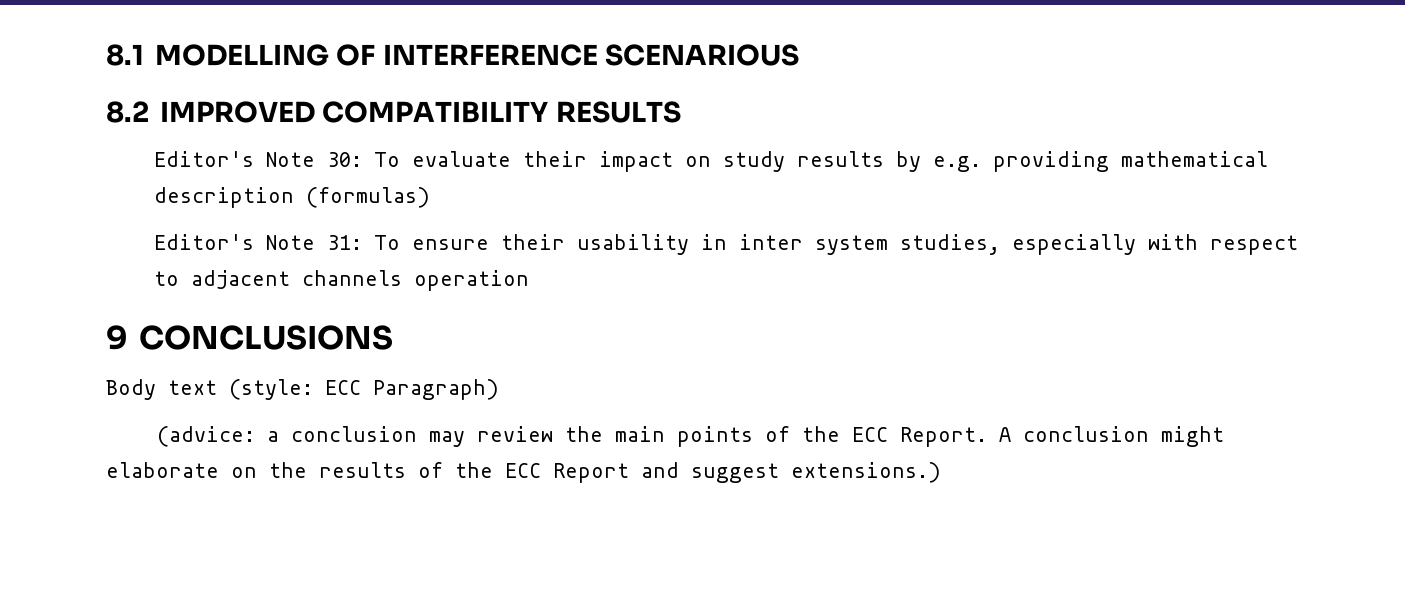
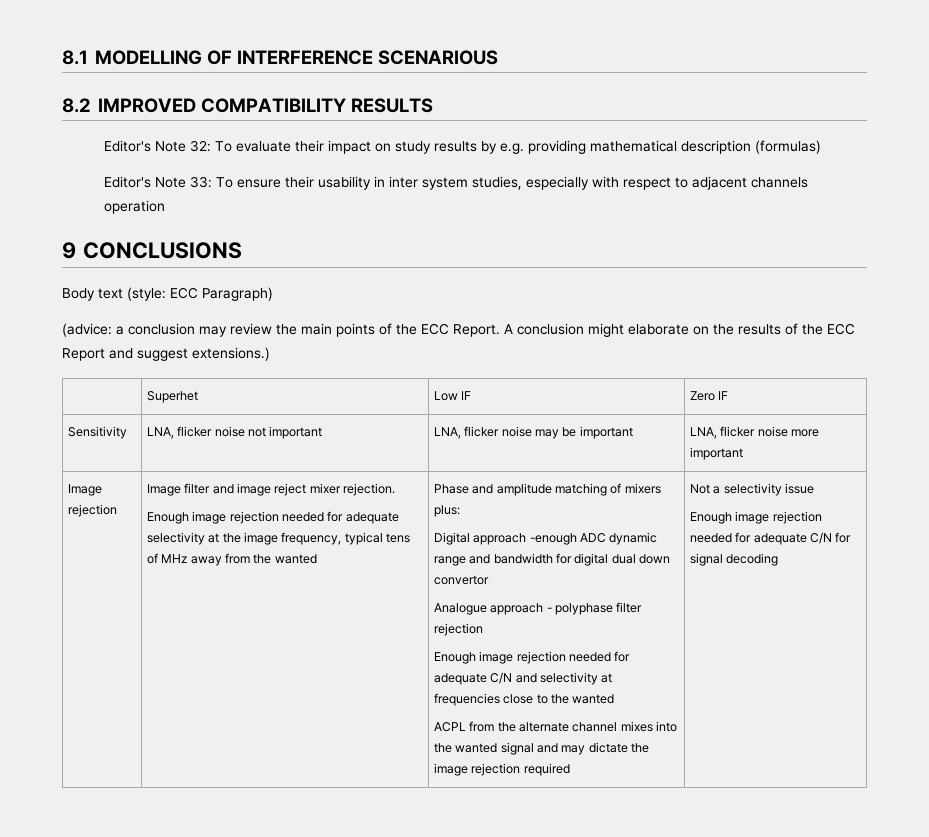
[327,152,363,167] 30: -> [189,140,211,152] 32:
[327,235,363,250] 31: -> [189,176,212,188] 33:
(941, 472) none -> [146,391,198,403] [433,391,472,401] [689,391,729,401] [67,426,127,439] [146,426,323,439] [433,426,633,439] [689,426,820,439] [689,447,743,460] [67,484,102,496] [67,504,117,517] [146,483,396,496] [146,511,399,524] [146,532,411,545] [146,553,317,566] [433,483,661,496] [433,505,460,517] [433,532,658,545] [433,553,671,566] [433,575,489,585] [433,602,643,615] [433,623,483,636] [433,651,631,664] [433,672,613,685] [433,693,615,706] [433,721,678,732] [433,742,650,755] [433,763,570,776] [689,483,815,496] [689,511,822,524] [689,532,852,545] [689,553,779,566] // | Superhet | Low IF | Zero IF // Sensitivity | LNA, flicker noise not important | LNA, flicker noise may be important | LNA, flicker noise more important // Image rejection | Image filter and image reject mixer rejection. // Enough image rejection needed for adequate selectivity at the image frequency, typical tens of MHz away from the wanted | Phase and amplitude matching of mixers plus: // Digital approach -enough ADC dynamic range and bandwidth for digital dual down convertor // Analogue approach - polyphase filter rejection // Enough image rejection needed for adequate C/N and selectivity at frequencies close to the wanted // ACPL from the alternate channel mixes into the wanted signal and may dictate the image rejection required | Not a selectivity issue // Enough image rejection needed for adequate C/N for signal decoding

